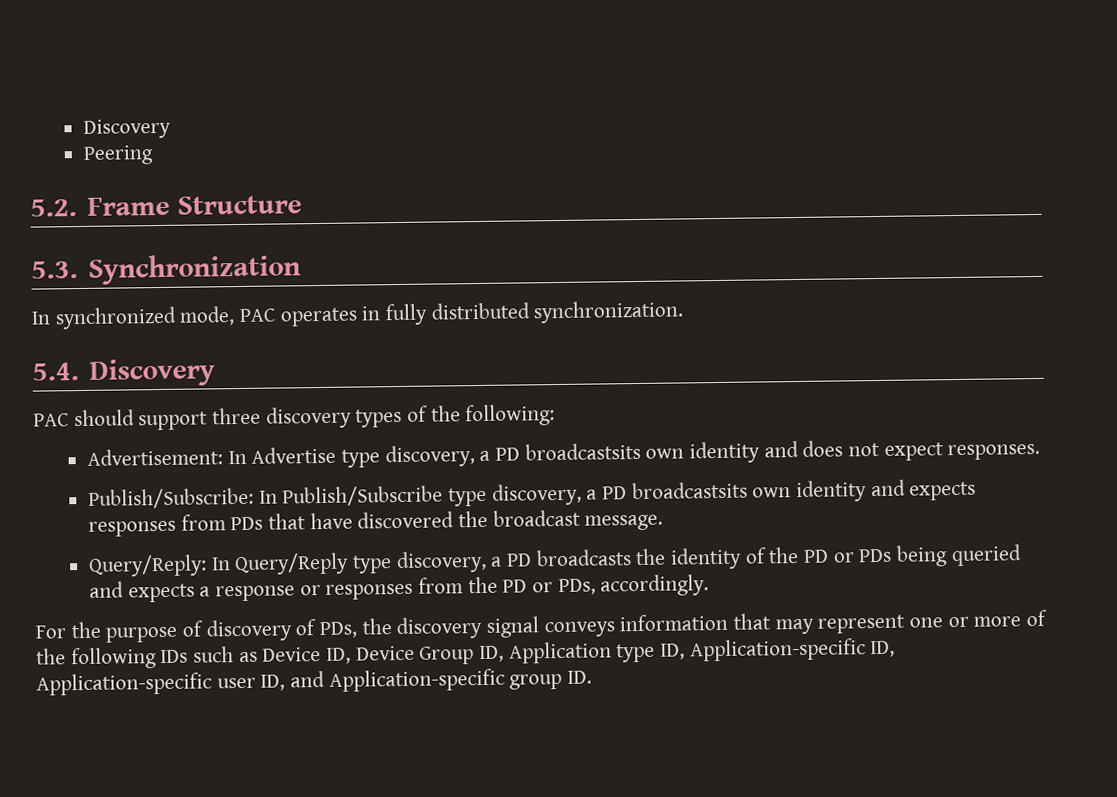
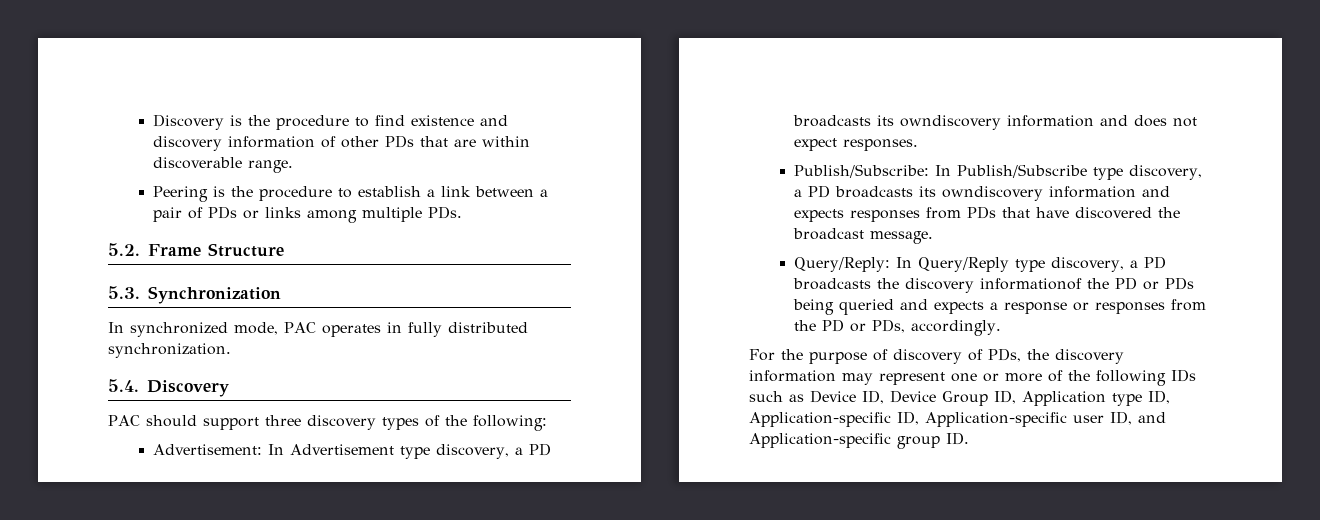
[82,118,171,139] [82,145,154,165] Discovery // Peering -> [153,114,509,130] [153,135,531,151] [153,157,294,173] [153,186,549,202] [153,206,463,223] Discovery is the procedure to find existence and discovery information of other PDs that are within discoverable range. // Peering is the procedure to establish a link between a pair of PDs or links among multiple PDs.
[251,441,760,468] Advertise type discovery, a PD broadcastsits own identity -> [290,443,552,459] [793,115,1095,130] Advertisement type discovery, a PD broadcasts its owndiscovery information
[631,480,867,503] broadcastsits own identity -> [835,186,1137,201] broadcasts its owndiscovery information
[669,547,767,570] identity of -> [905,278,1083,293] discovery informationof
[486,613,772,638] signal conveys information that -> [749,370,836,382] information

